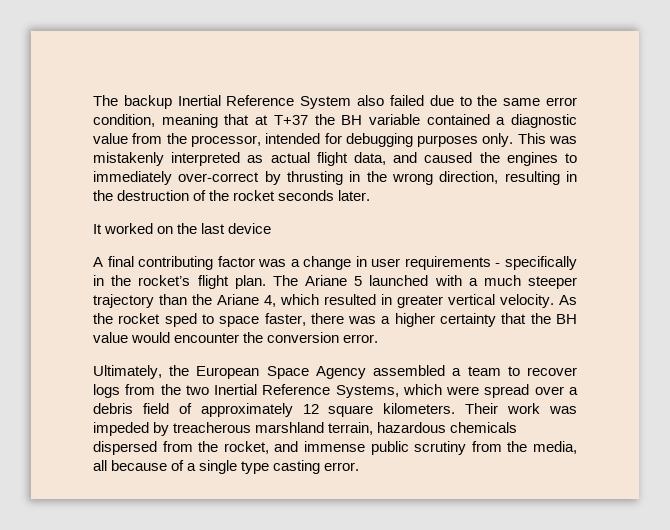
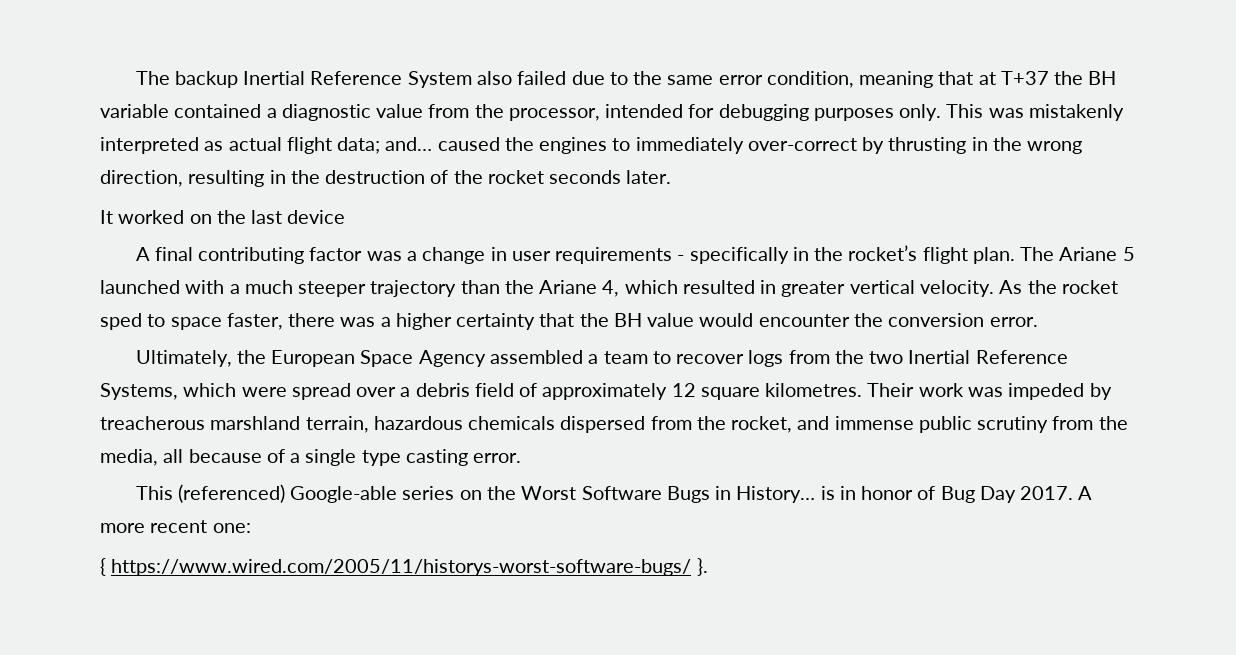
[353,152,418,165] data, and -> [337,137,433,154] data; and…
[383,403,456,414] kilometers. -> [765,383,863,397] kilometres.
(360, 466) none -> [135,484,1093,503] [100,520,251,533] [100,558,708,576] // This (referenced) Google-able series on the Worst Software Bugs in History… is in honor of Bug Day 2017. A more recent one: // { https://www.wired.com/2005/11/historys-worst-software-bugs/ }.

